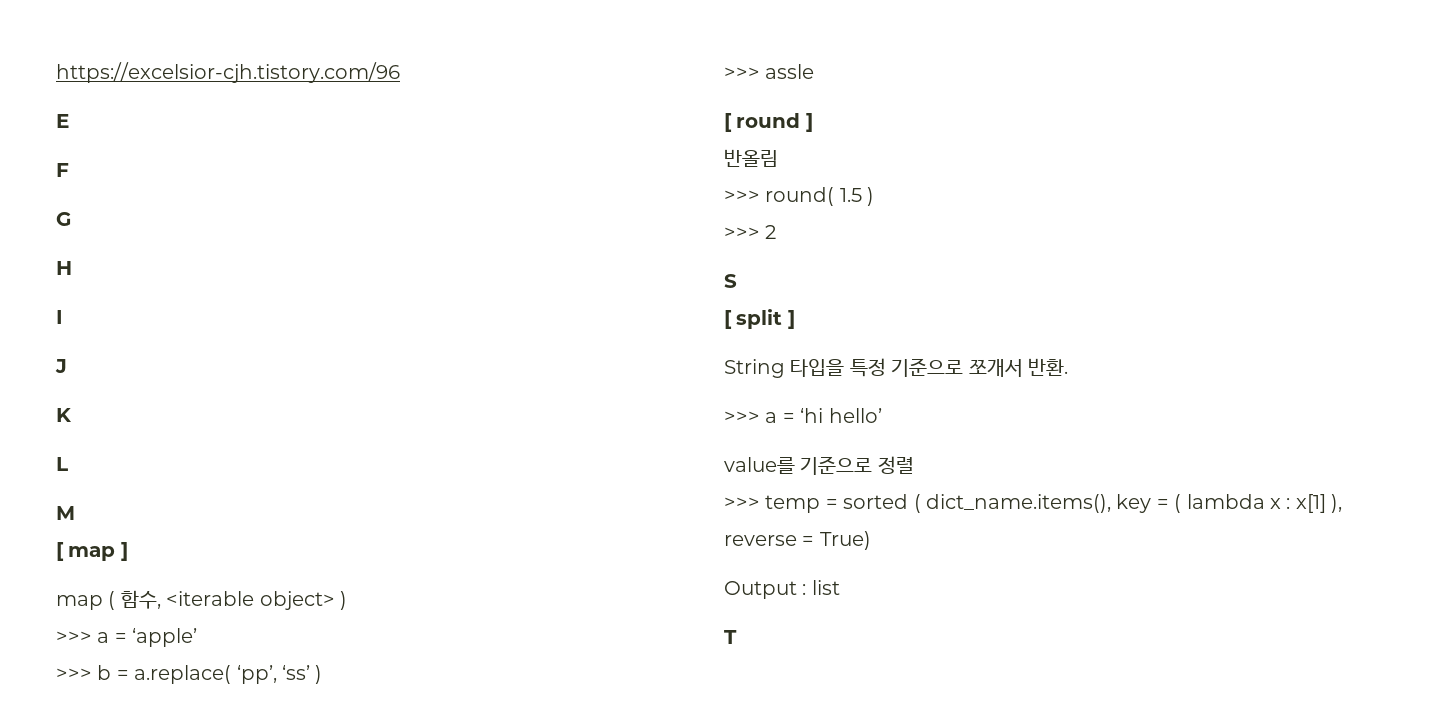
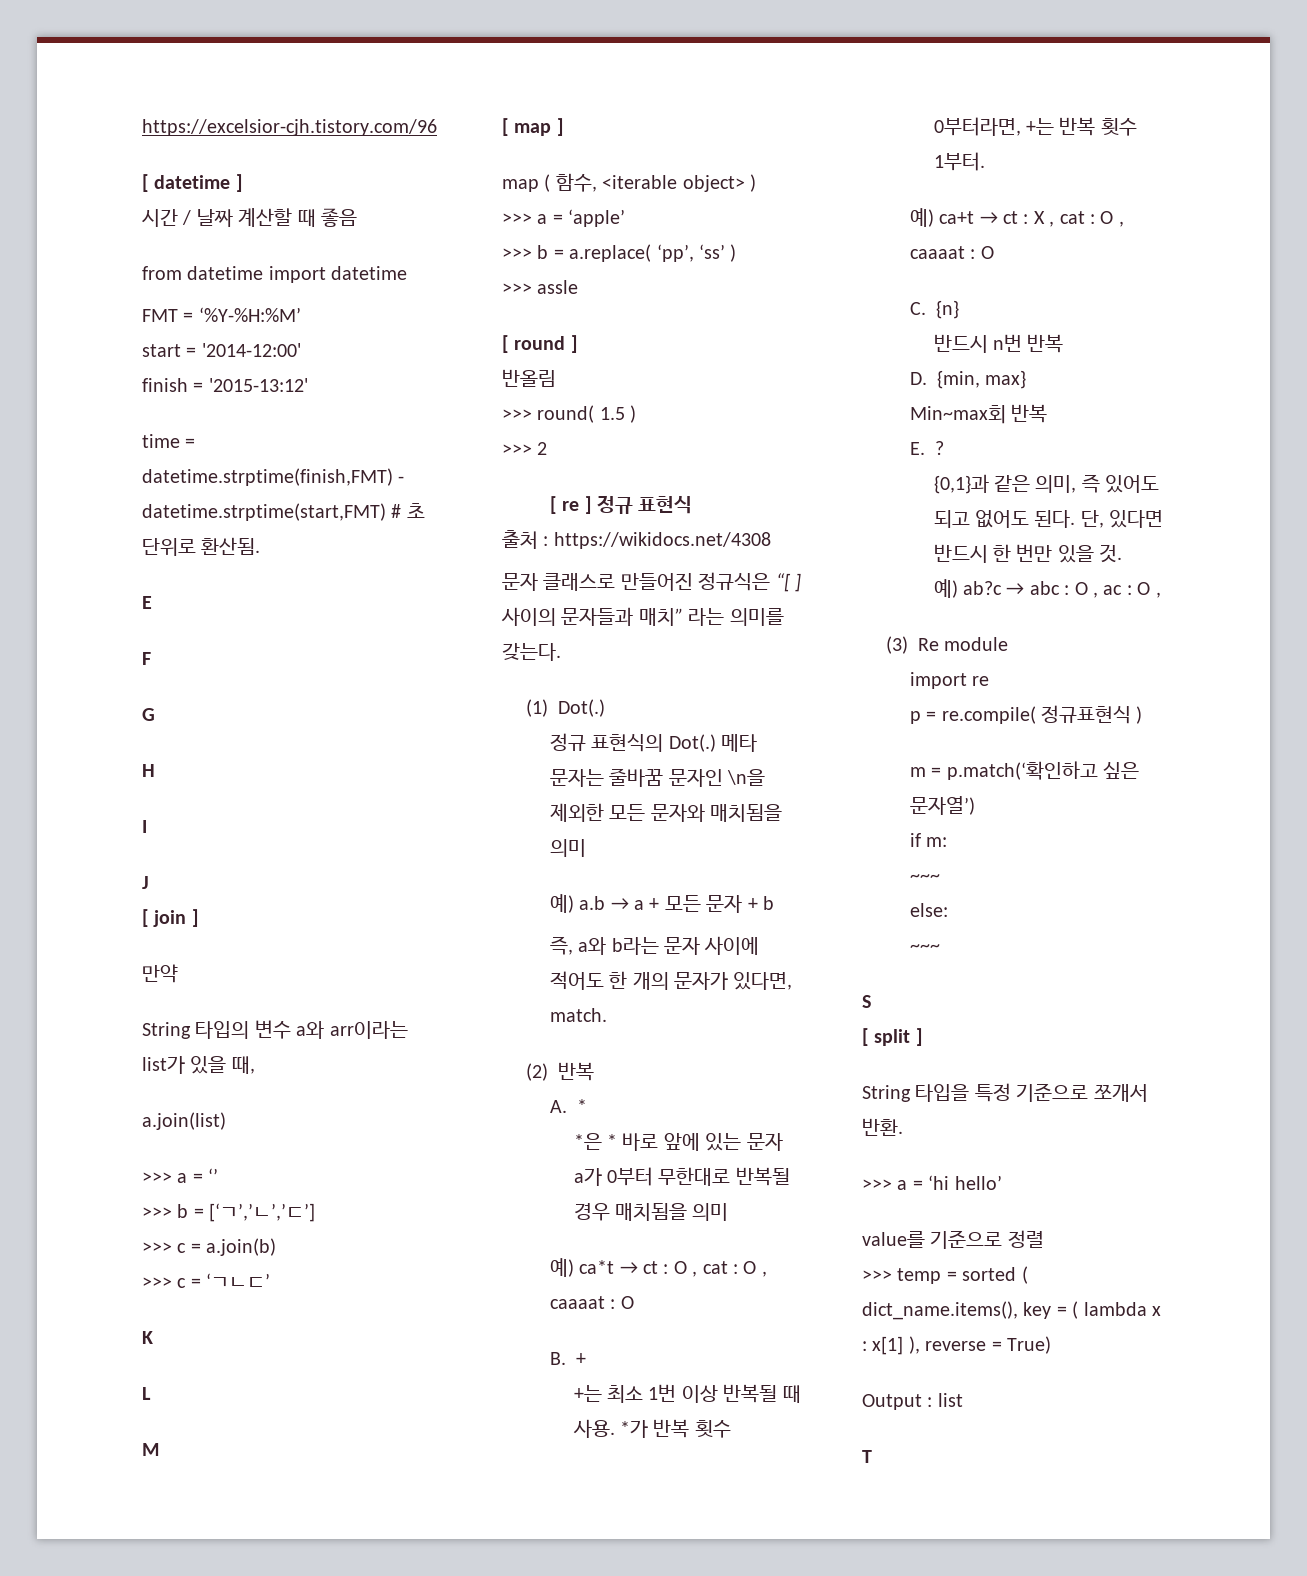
(400, 72) none -> [142,174,243,192] [142,208,357,227] [142,266,408,283] [142,307,301,322] [142,343,301,357] [142,378,308,392] [142,434,196,448] [142,468,405,486] [142,503,425,521] [142,537,261,556] // [ datetime ] // 시간 / 날짜 계산할 때 좋음 // from datetime import datetime // FMT = ‘%Y-%H:%M’ // start = '2014-12:00' // finish = '2015-13:12' // time = datetime.strptime(finish,FMT) - datetime.strptime(start,FMT) # 초 단위로 환산됨.
(67, 366) none -> [142,909,199,927] [142,964,178,983] [142,1020,408,1039] [142,1056,255,1074] [142,1112,226,1130] [142,1168,219,1183] [142,1203,316,1222] [142,1238,277,1256] [142,1273,271,1288] // [ join ] // 만약 // String 타입의 변수 a와 arr이라는 list가 있을 때, // a.join(list) // >>> a = ‘’ // >>> b = [‘ㄱ’,’ㄴ’,’ㄷ’] // >>> c = a.join(b) // >>> c = ‘ㄱㄴㄷ’
(777, 232) none -> [549,495,693,514] [502,530,771,549] [502,572,801,592] [501,607,784,626] [502,643,561,661] [525,699,605,717] [549,733,757,752] [549,768,765,787] [549,803,782,822] [549,839,586,857] [549,894,774,913] [549,936,760,955] [549,971,793,990] [549,1008,607,1022] [525,1062,594,1081] [549,1099,587,1113] [573,1133,783,1151] [573,1167,790,1186] [573,1203,729,1221] [549,1258,767,1277] [549,1296,634,1309] [549,1352,586,1365] [573,1384,801,1403] [572,1419,731,1438] [933,117,1137,136] [933,152,985,171] [909,208,1124,227] [909,246,994,259] [909,300,959,319] [933,334,1064,353] [909,370,1027,389] [909,404,1048,424] [909,441,944,455] [933,474,1160,494] [933,510,1164,528] [933,544,1123,563] [933,579,1161,598] [885,636,1009,654] [909,672,990,689] [909,705,1143,724] [909,761,1139,780] [909,796,975,815] [909,833,948,847] [909,874,940,882] [909,903,948,917] [909,944,940,952] // [ re ] 정규 표현식 // 출처 : https://wikidocs.net/4308 // 문자 클래스로 만들어진 정규식은 “[ ] 사이의 문자들과 매치” 라는 의미를 갖는다. // (1) Dot(.) // 정규 표현식의 Dot(.) 메타 문자는 줄바꿈 문자인 \n을 제외한 모든 문자와 매치됨을 의미 // 예) a.b → a + 모든 문자 + b // 즉, a와 b라는 문자 사이에 적어도 한 개의 문자가 있다면, match. // (2) 반복 // A. * // *은 * 바로 앞에 있는 문자 a가 0부터 무한대로 반복될 경우 매치됨을 의미 // 예) ca*t → ct : O , cat : O , caaaat : O // B. + // +는 최소 1번 이상 반복될 때 사용. *가 반복 횟수 0부터라면, +는 반복 횟수 1부터. // 예) ca+t → ct : X , cat : O , caaaat : O // C. {n} // 반드시 n번 반복 // D. {min, max} // Min~max회 반복 // E. ? // {0,1}과 같은 의미, 즉 있어도 되고 없어도 된다. 단, 있다면 반드시 한 번만 있을 것. // 예) ab?c → abc : O , ac : O , // (3) Re module // import re // p = re.compile( 정규표현식 ) // m = p.match(‘확인하고 싶은 문자열’) // if m: // ~~~ // else: // ~~~

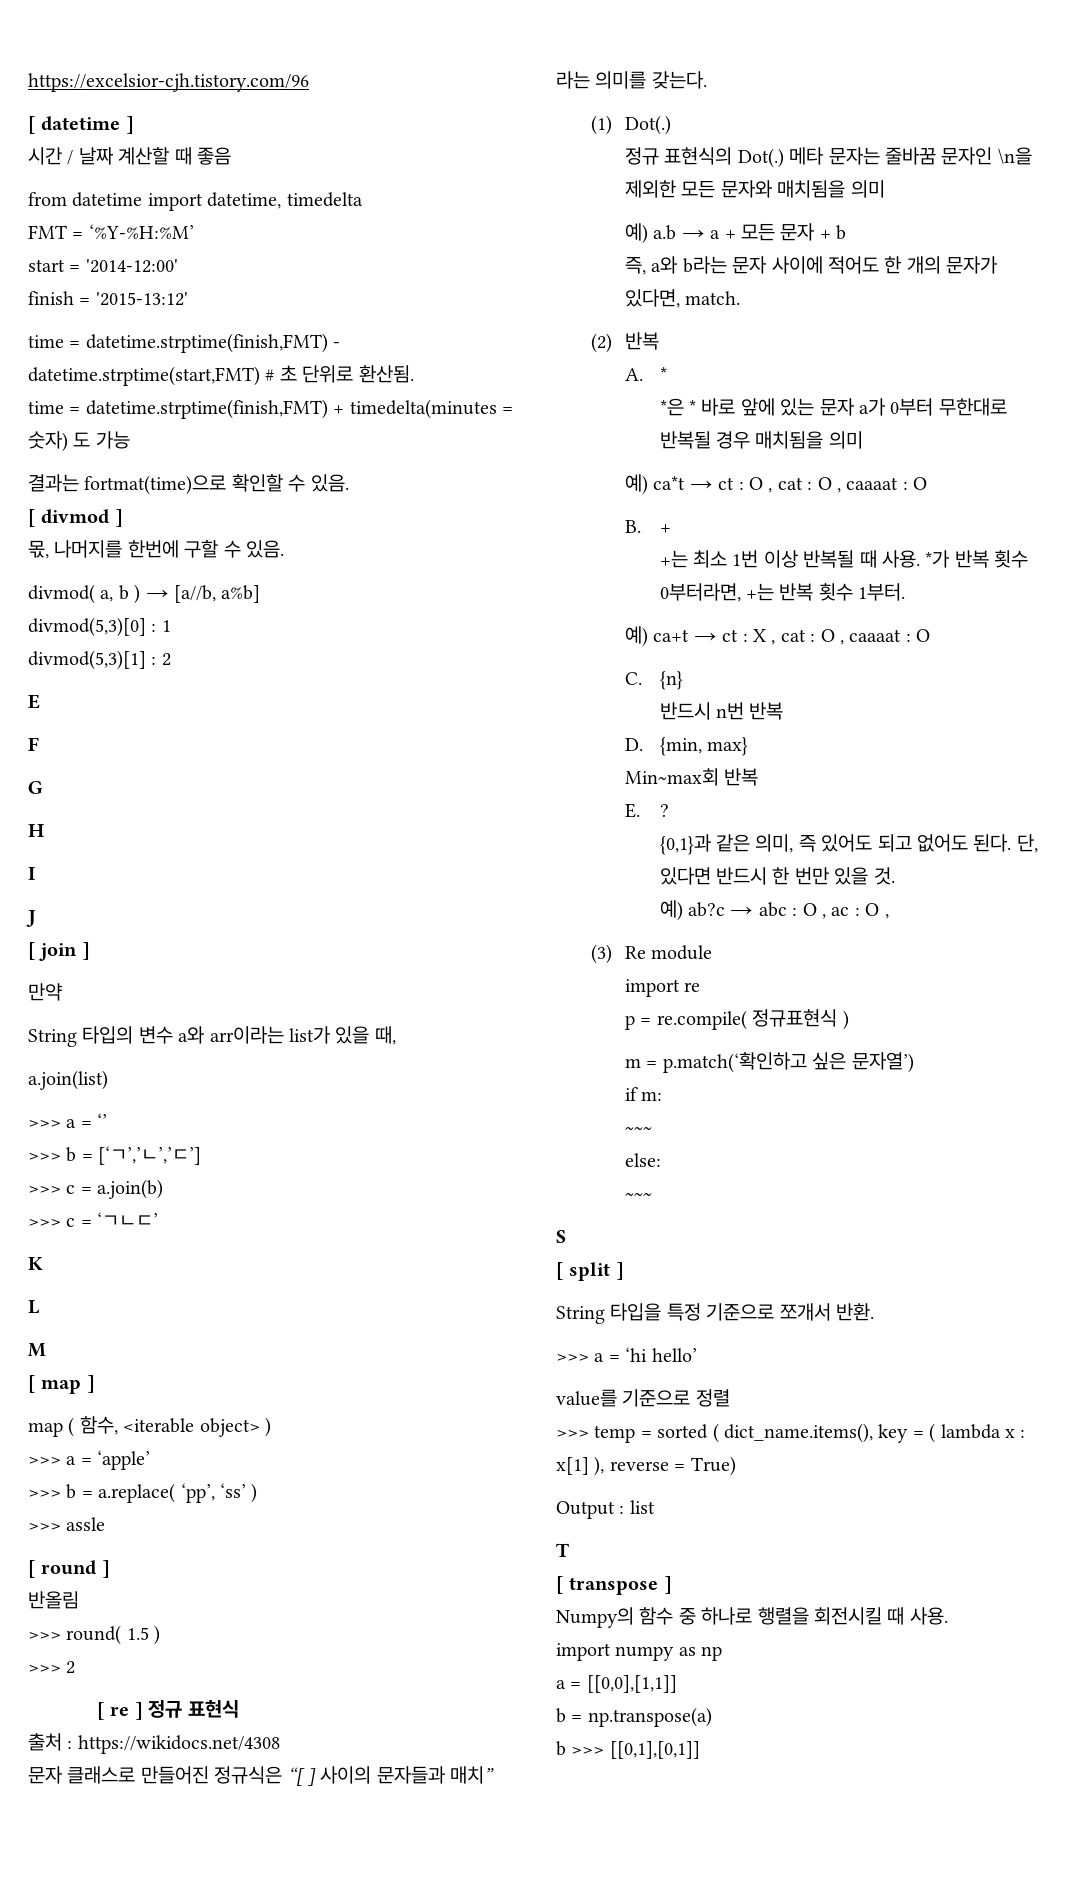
[331,266,408,280] datetime -> [207,192,363,209] datetime, timedelta
(261, 546) none -> [28,399,513,419] [28,431,130,452] [28,474,349,495] [28,509,123,527] [28,540,284,559] [28,584,261,604] [28,617,171,637] [28,650,171,670] // time = datetime.strptime(finish,FMT) + timedelta(minutes = 숫자) 도 가능 // 결과는 fortmat(time)으로 확인할 수 있음. // [ divmod ] // 몫, 나머지를 한번에 구할 수 있음. // divmod( a, b ) → [a//b, a%b] // divmod(5,3)[0] : 1 // divmod(5,3)[1] : 2
(872, 1456) none -> [556,1576,672,1595] [556,1607,948,1628] [556,1643,723,1661] [556,1675,677,1693] [556,1707,712,1727] [556,1741,700,1759] // [ transpose ] // Numpy의 함수 중 하나로 행렬을 회전시킬 때 사용. // import numpy as np // a = [[0,0],[1,1]] // b = np.transpose(a) // b >>> [[0,1],[0,1]]

